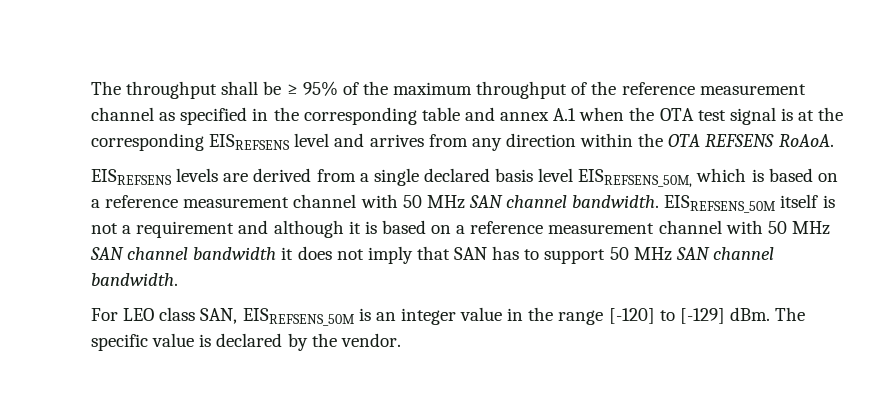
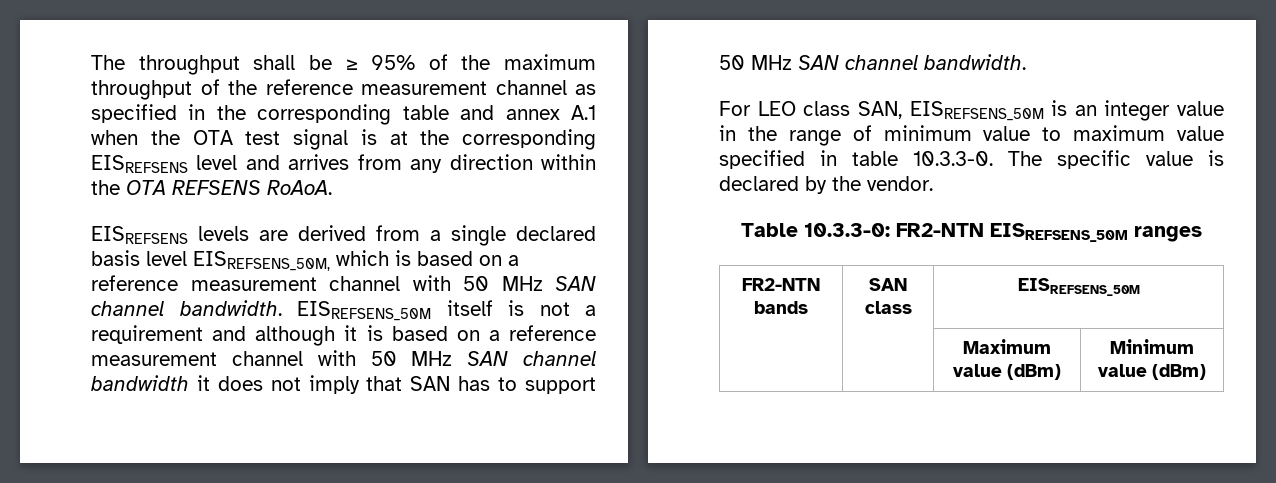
[608,307,770,324] [-120] to [-129] dBm. -> [852,125,1224,141] [719,150,993,169] of minimum value to maximum value specified in table 10.3.3-0.
(401, 340) none -> [741,223,1202,242] [742,278,820,291] [754,301,808,314] [869,278,907,291] [864,301,912,314] [1017,278,1140,296] [963,339,1051,354] [953,364,1061,380] [1110,339,1194,354] [1098,364,1206,380] // Table 10.3.3-0: FR2-NTN EISREFSENS_50M ranges // FR2-NTN bands | SAN class | EISREFSENS_50M // | | Maximum value (dBm) | Minimum value (dBm)

